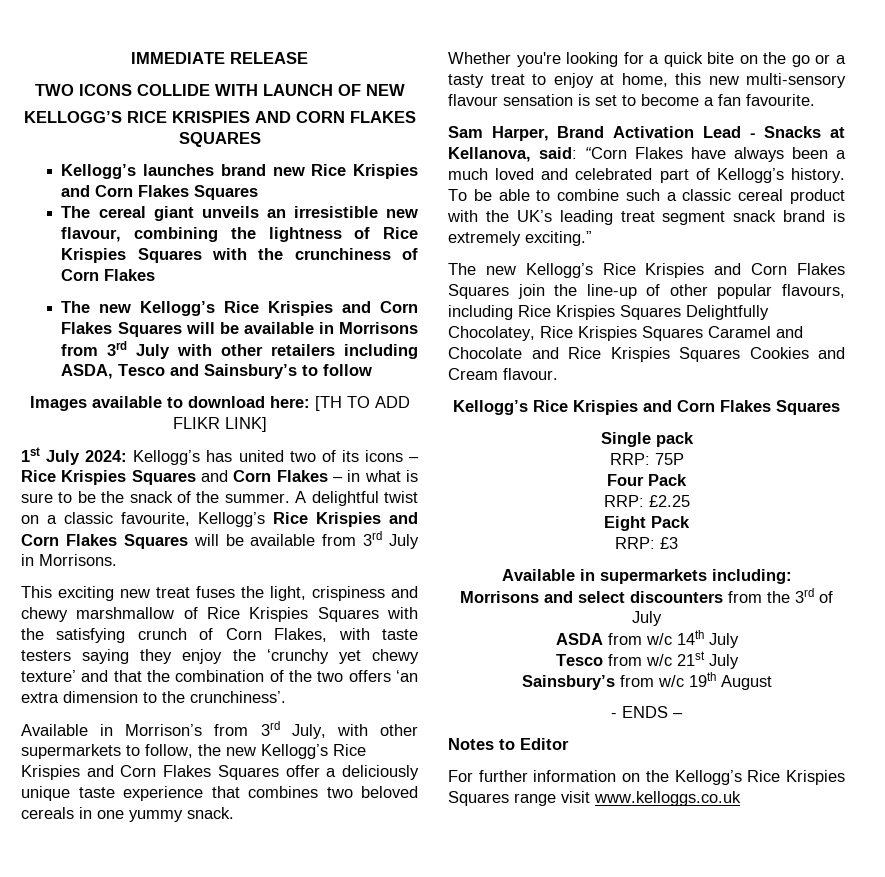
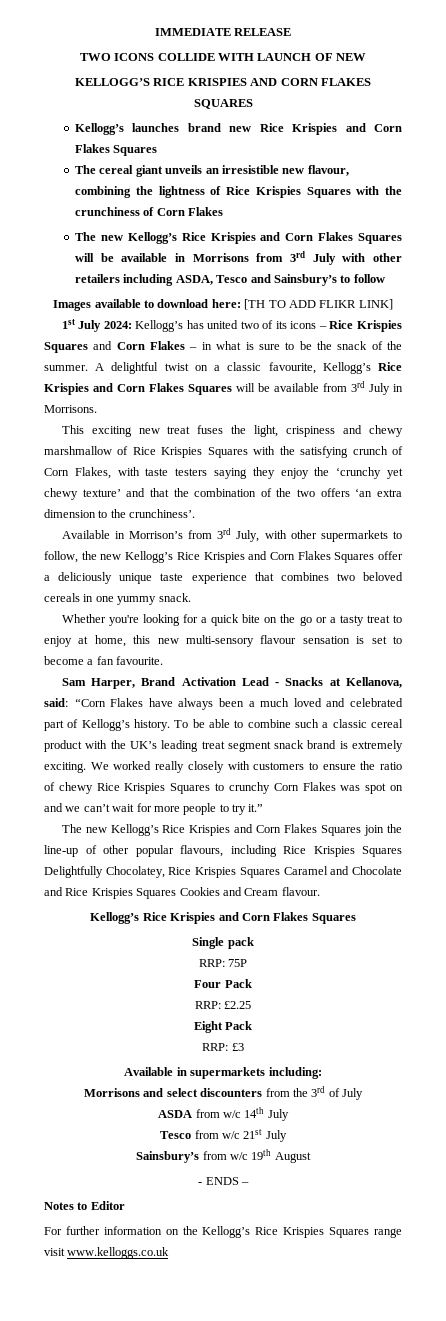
[525,231,592,246] exciting.” -> [44,761,402,773] [44,782,403,794] [44,803,264,815] exciting. We worked really closely with customers to ensure the ratio of chewy Rice Krispies Squares to crunchy Corn Flakes was spot on and we can’t wait for more people to try it.”

